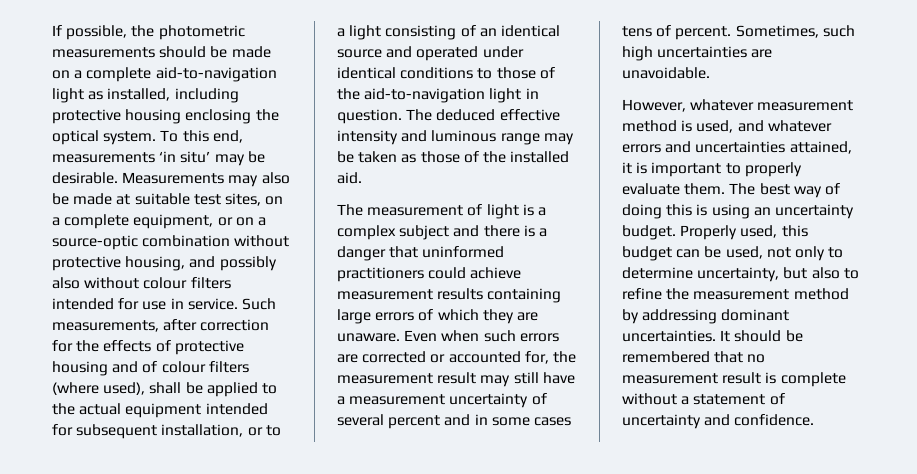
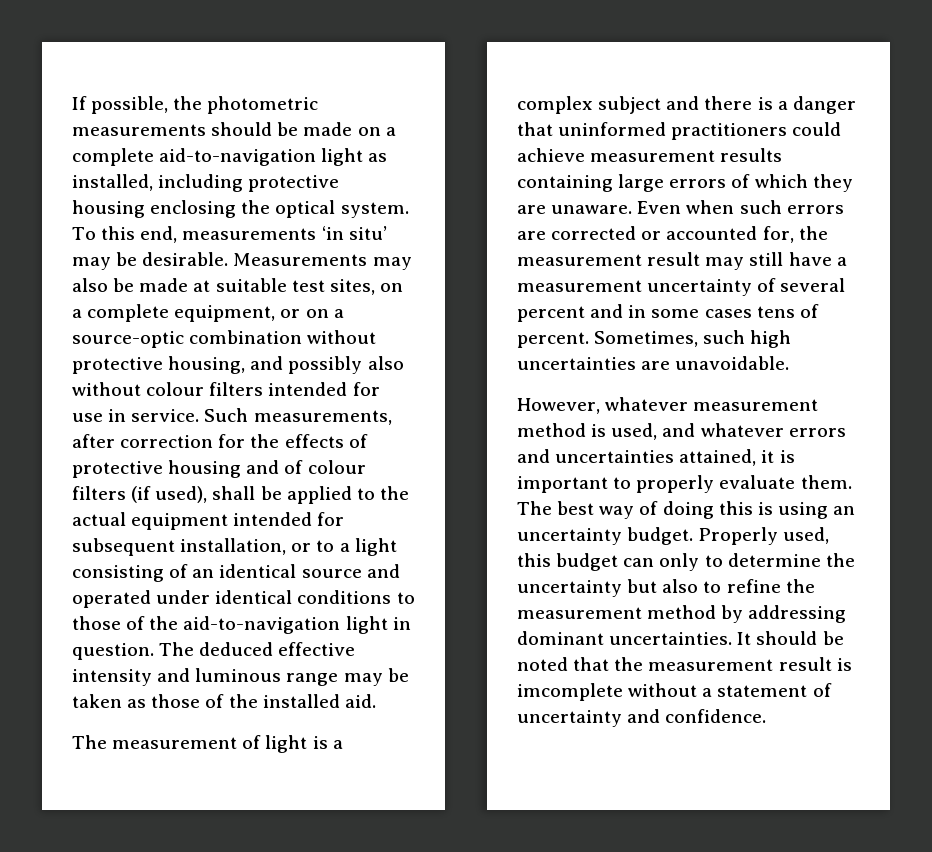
[52,382,99,395] (where -> [131,486,152,503] (if
[704,246,791,259] be used, not -> (655, 562) none
[697,267,780,282] uncertainty, -> [825,553,855,567] [517,580,622,597] the uncertainty
[622,351,766,363] remembered that no -> [517,657,644,671] noted that the
[780,372,846,387] complete -> [517,683,623,701] imcomplete

